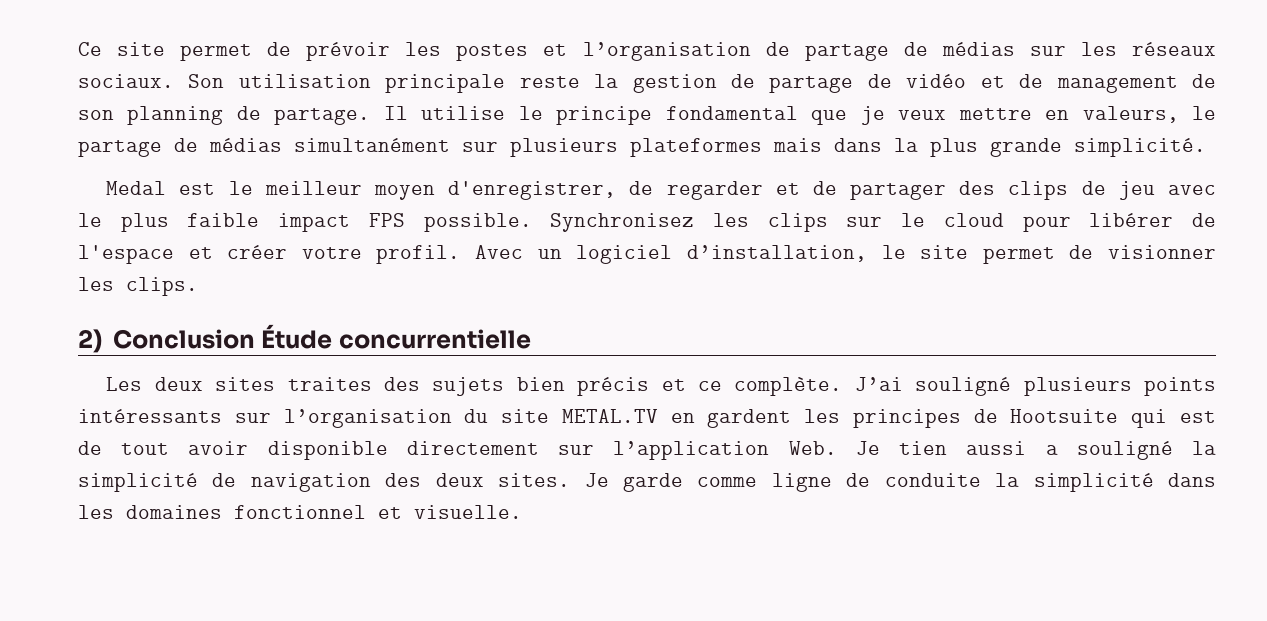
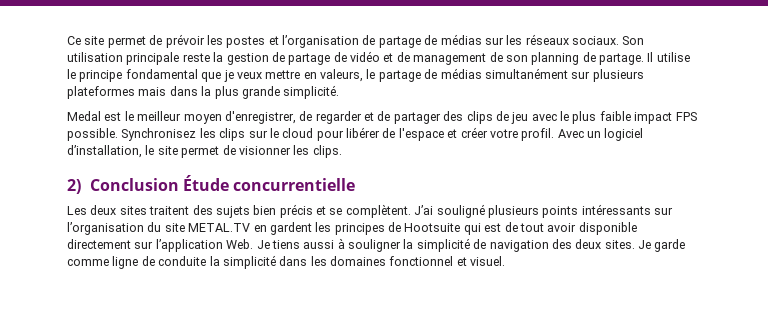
[287,377,372,391] traites -> [149,206,190,215] traitent
[697,377,843,396] ce complète. -> [329,204,411,218] se complètent.
[899,441,1173,460] tien aussi a souligné -> [271,238,401,252] tiens aussi à souligner
[414,505,522,519] visuelle. -> [470,256,506,266] visuel.

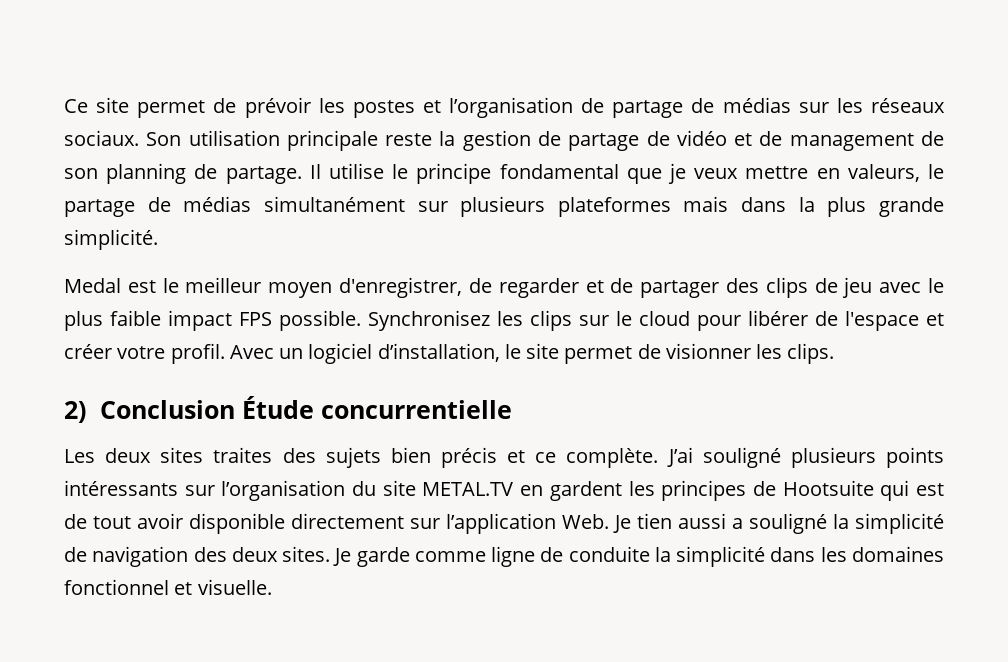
[149,206,190,215] traitent -> [213,447,273,463] traites
[329,204,411,218] se complètent. -> [535,448,659,468] ce complète.
[271,238,401,252] tiens aussi à souligner -> [637,513,827,534] tien aussi a souligné
[470,256,506,266] visuel. -> [197,579,272,595] visuelle.

